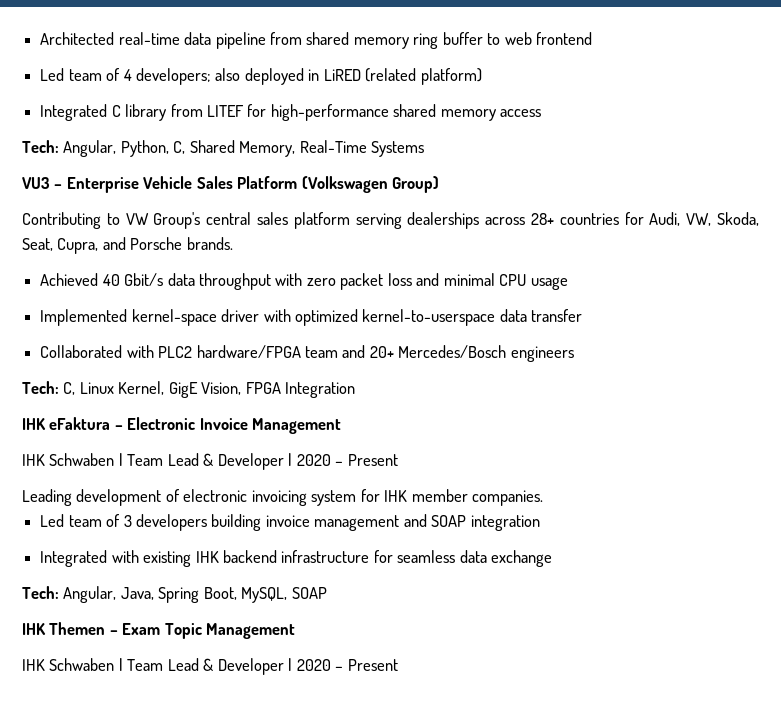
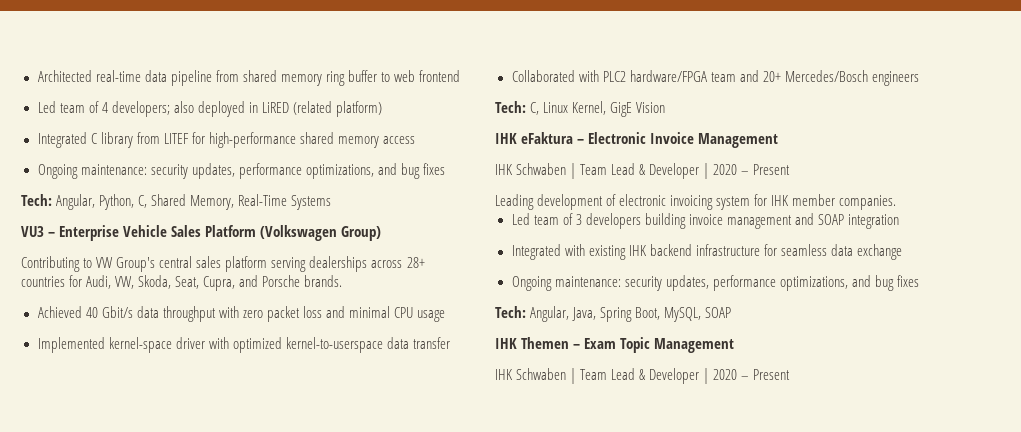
(542, 113) none -> [37,163,445,179] // Ongoing maintenance: security updates, performance optimizations, and bug fixes
[201,382,356,398] Vision, FPGA Integration -> [636,102,666,113] Vision
(553, 558) none -> [511,275,919,291] // Ongoing maintenance: security updates, performance optimizations, and bug fixes

